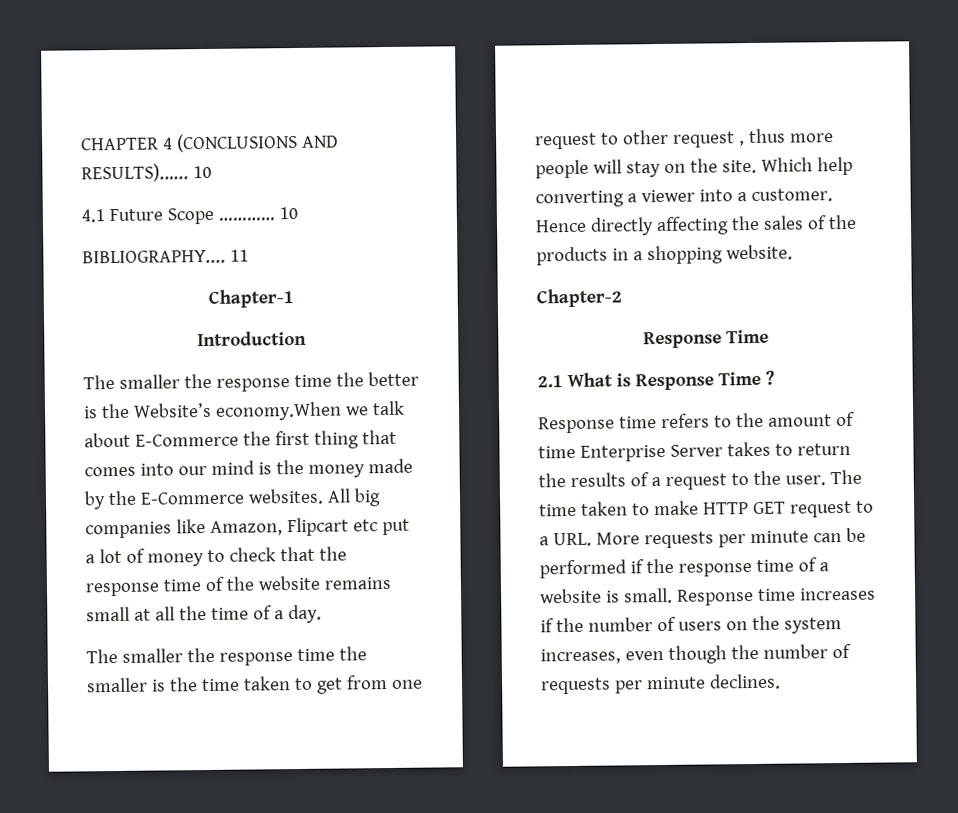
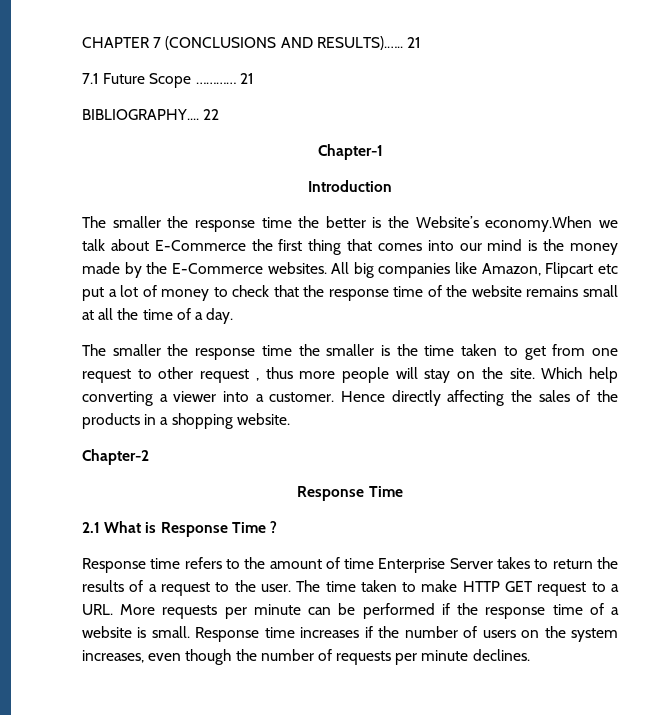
[162,137,173,150] 4 -> [153,37,162,48] 7
[192,165,212,179] [81,209,105,223] 10 // 4.1 -> [406,37,421,48] [82,73,99,84] 21 // 7.1
[278,206,298,220] 10 -> [239,73,254,84] 21
[229,249,249,262] 11 -> [203,109,220,120] 22

